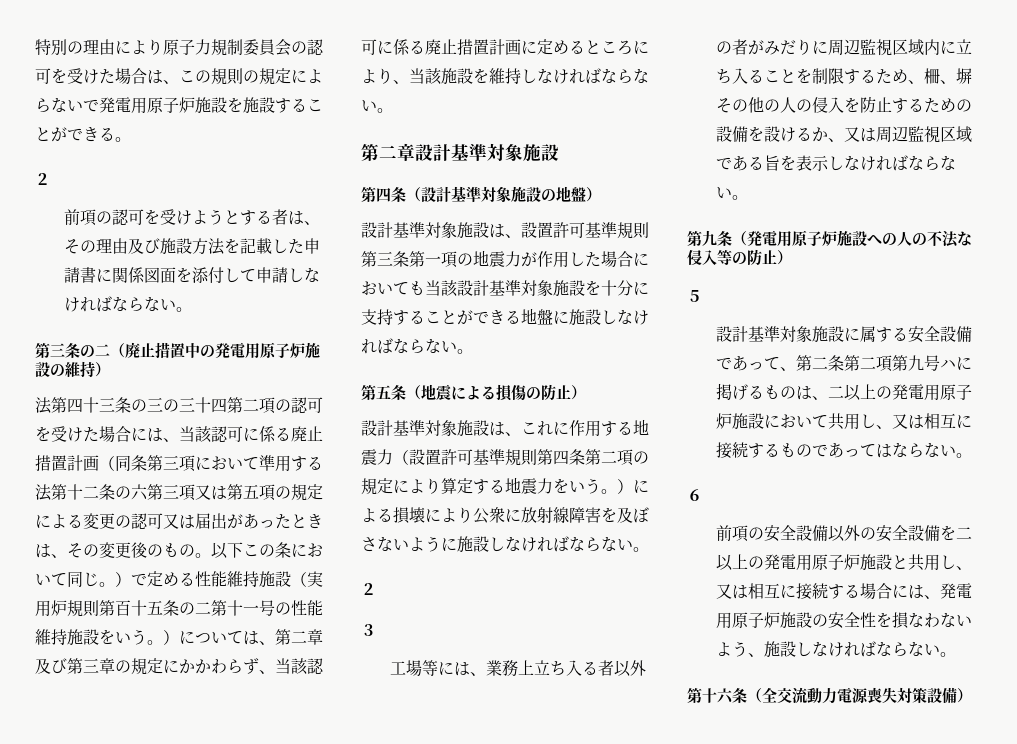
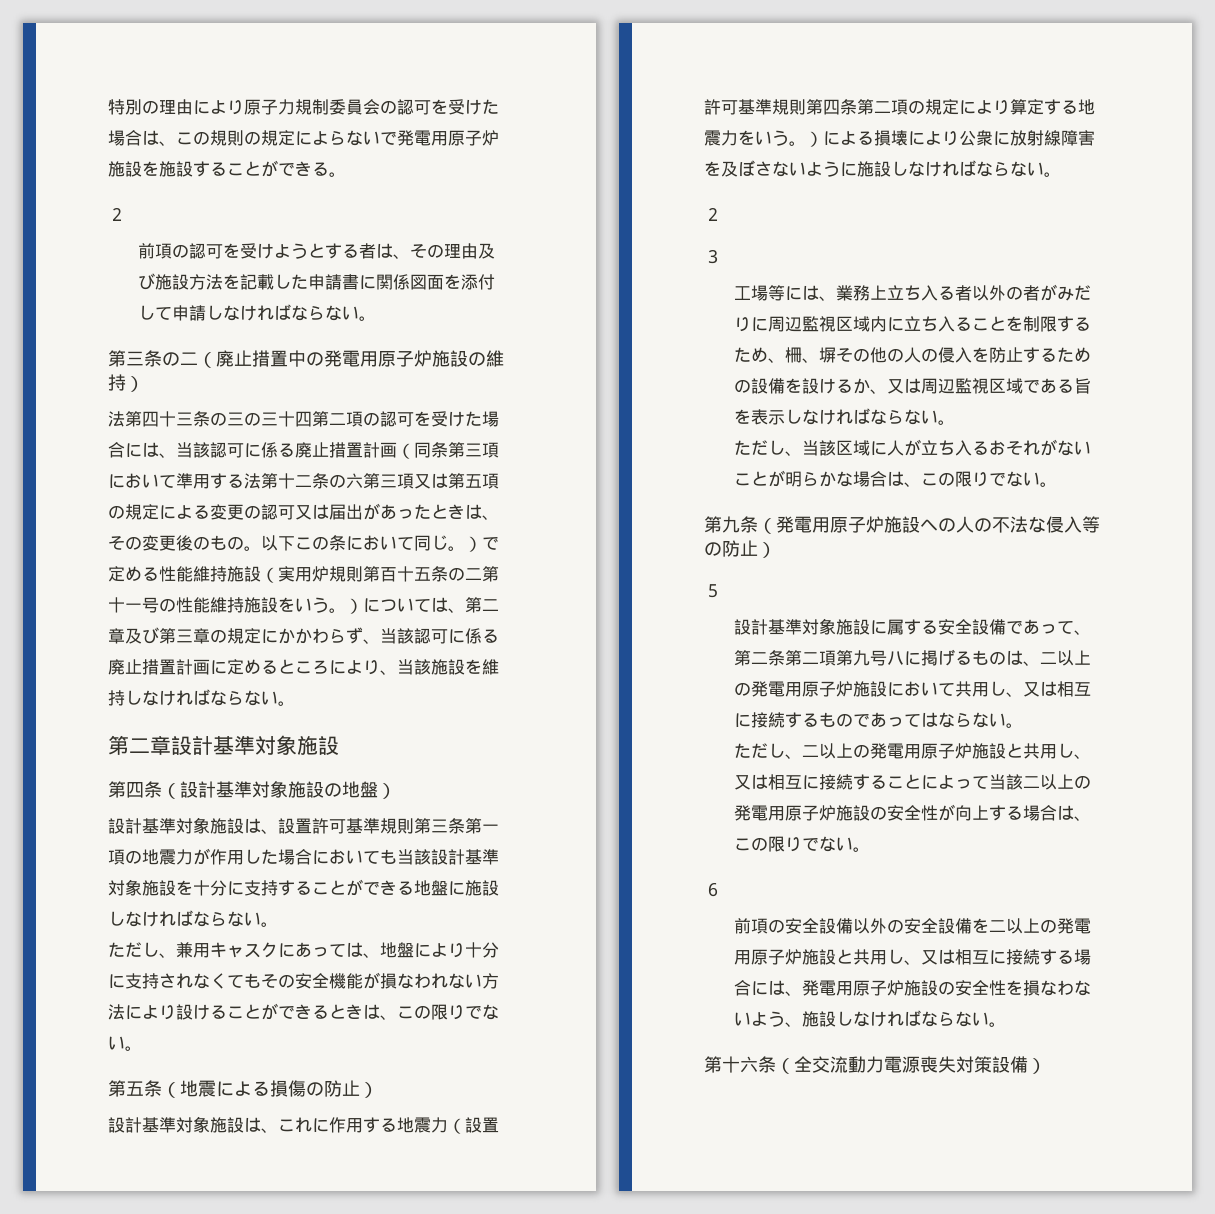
(473, 351) none -> [108,942,499,958] [108,972,499,989] [108,1003,499,1020] [108,1036,142,1051] // ただし、兼用キャスクにあっては、地盤により十分に支持されなくてもその安全機能が損なわれない方法により設けることができるときは、この限りでない。
(748, 197) none -> [734,439,1092,456] [734,470,1058,487] // ただし、当該区域に人が立ち入るおそれがないことが明らかな場合は、この限りでない。
(972, 455) none -> [734,743,1092,759] [734,774,1092,790] [734,804,1092,821] [734,836,871,852] // ただし、二以上の発電用原子炉施設と共用し、又は相互に接続することによって当該二以上の発電用原子炉施設の安全性が向上する場合は、この限りでない。

